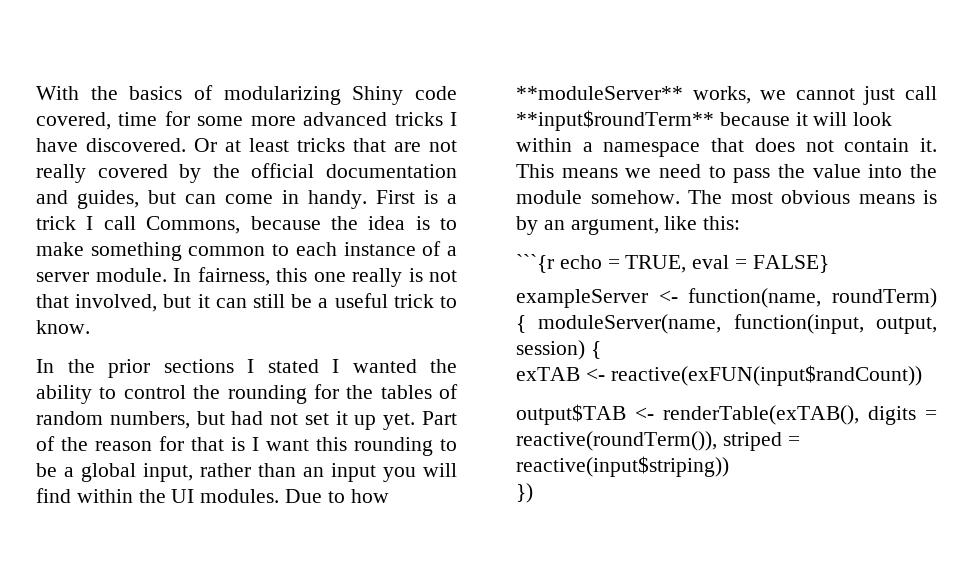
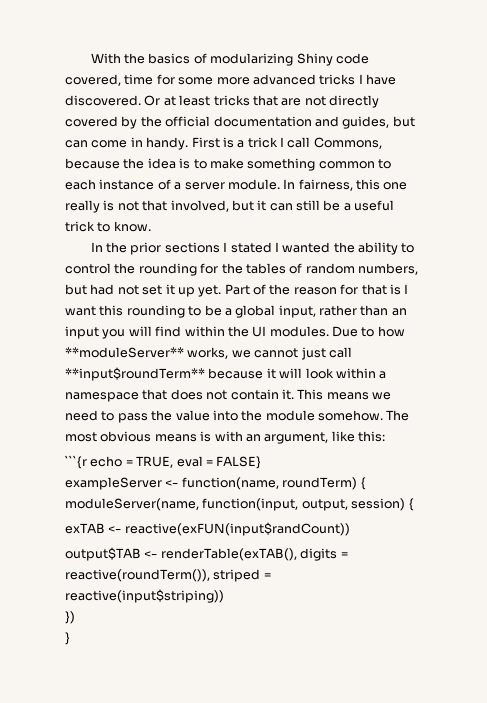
[36,164,86,183] really -> [329,95,379,108] directly
[516,216,538,235] by -> [214,431,243,442] with
(533, 493) none -> [65,632,70,645] // }

